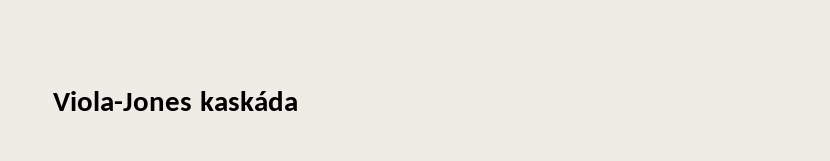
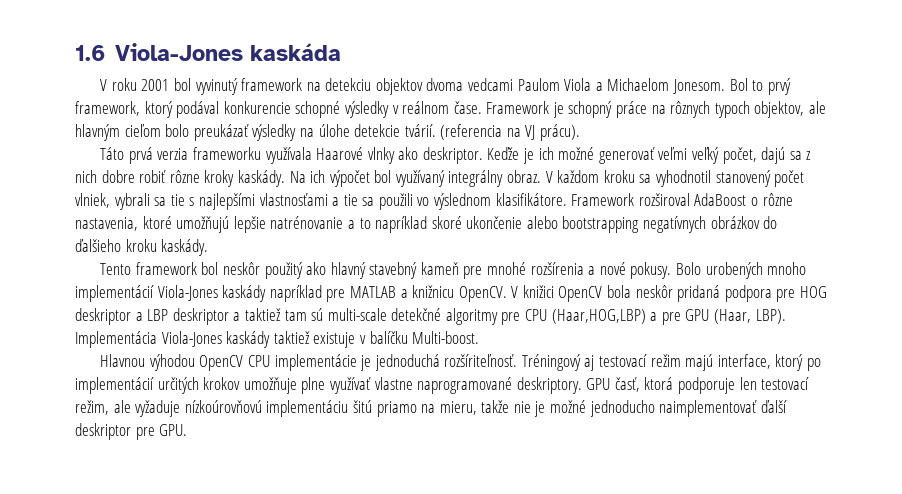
(53, 101) none -> [75,45,106,61] 1.6
(298, 101) none -> [100,78,791,95] [75,101,827,118] [75,124,581,141] [100,147,812,164] [75,170,805,187] [75,193,793,210] [75,216,778,233] [75,239,209,256] [100,262,807,279] [75,285,827,302] [75,308,786,325] [75,331,480,348] [100,354,822,371] [75,377,810,394] [75,400,787,417] [75,423,188,440] // V roku 2001 bol vyvinutý framework na detekciu objektov dvoma vedcami Paulom Viola a Michaelom Jonesom. Bol to prvý framework, ktorý podával konkurencie schopné výsledky v reálnom čase. Framework je schopný práce na rôznych typoch objektov, ale hlavným cieľom bolo preukázať výsledky na úlohe detekcie tvárií. (referencia na VJ prácu). // Táto prvá verzia frameworku využívala Haarové vlnky ako deskriptor. Keďže je ich možné generovať veľmi veľký počet, dajú sa z nich dobre robiť rôzne kroky kaskády. Na ich výpočet bol využívaný integrálny obraz. V každom kroku sa vyhodnotil stanovený počet vlniek, vybrali sa tie s najlepšími vlastnosťami a tie sa použili vo výslednom klasifikátore. Framework rozširoval AdaBoost o rôzne nastavenia, ktoré umožňujú lepšie natrénovanie a to napríklad skoré ukončenie alebo bootstrapping negatívnych obrázkov do ďalšieho kroku kaskády. // Tento framework bol neskôr použitý ako hlavný stavebný kameň pre mnohé rozšírenia a nové pokusy. Bolo urobených mnoho implementácií Viola-Jones kaskády napríklad pre MATLAB a knižnicu OpenCV. V knižici OpenCV bola neskôr pridaná podpora pre HOG deskriptor a LBP deskriptor a taktiež tam sú multi-scale detekčné algoritmy pre CPU (Haar,HOG,LBP) a pre GPU (Haar, LBP). Implementácia Viola-Jones kaskády taktiež existuje v balíčku Multi-boost. // Hlavnou výhodou OpenCV CPU implementácie je jednoduchá rozšíriteľnosť. Tréningový aj testovací režim majú interface, ktorý po implementácií určitých krokov umožňuje plne využívať vlastne naprogramované deskriptory. GPU časť, ktorá podporuje len testovací režim, ale vyžaduje nízkoúrovňovú implementáciu šitú priamo na mieru, takže nie je možné jednoducho naimplementovať ďalší deskriptor pre GPU.

